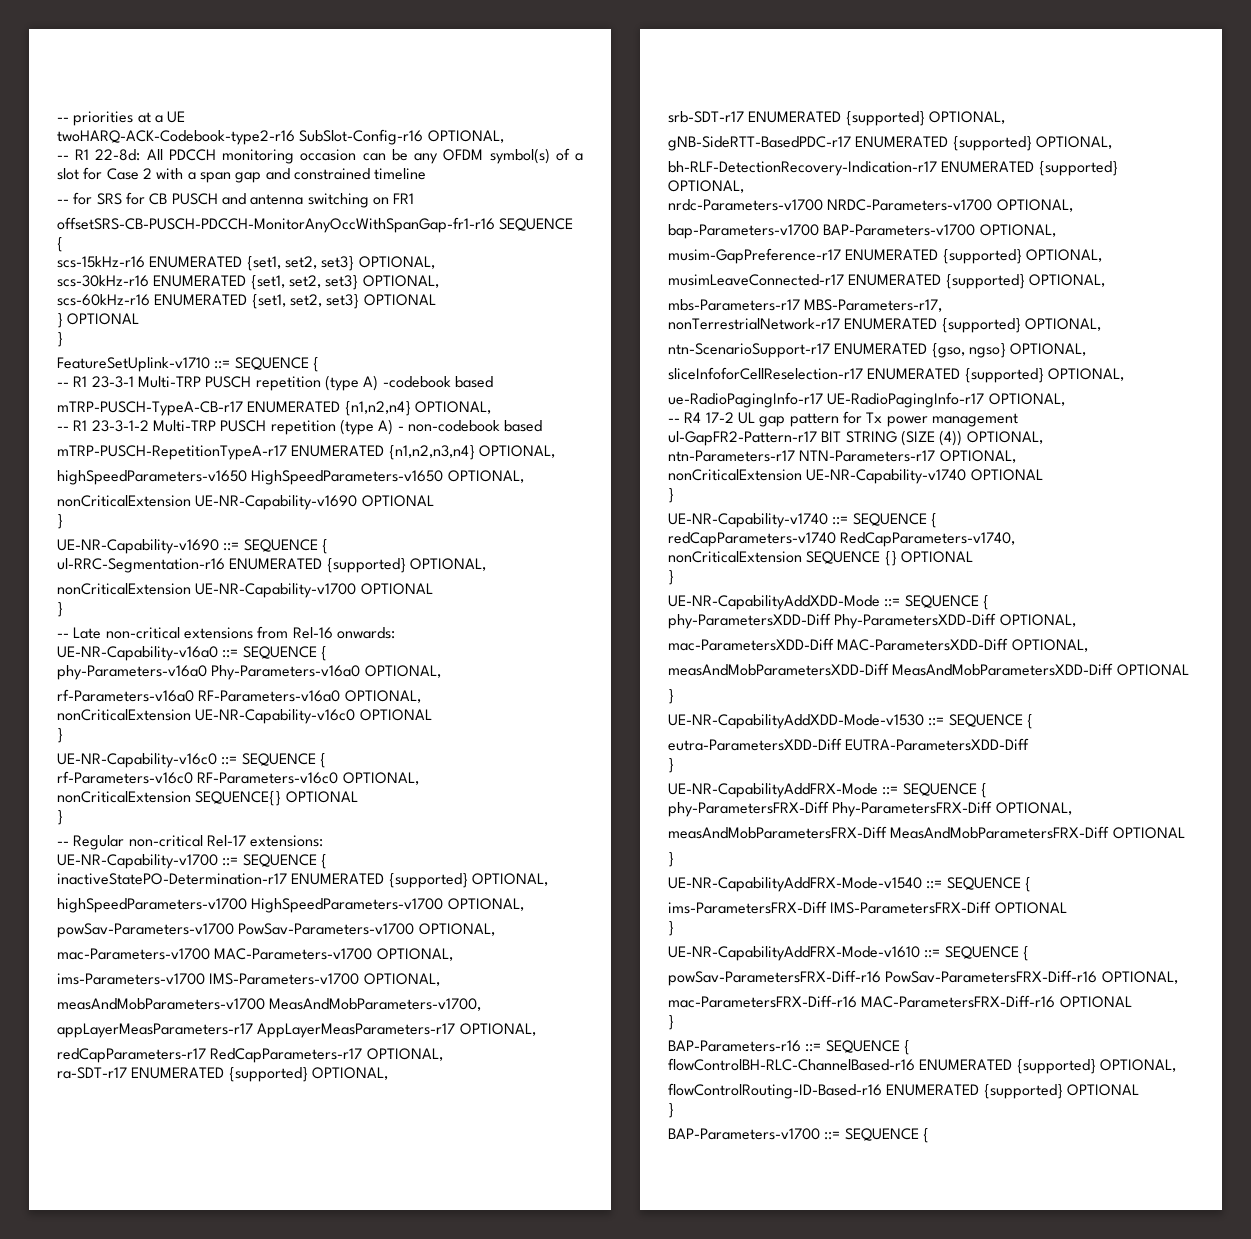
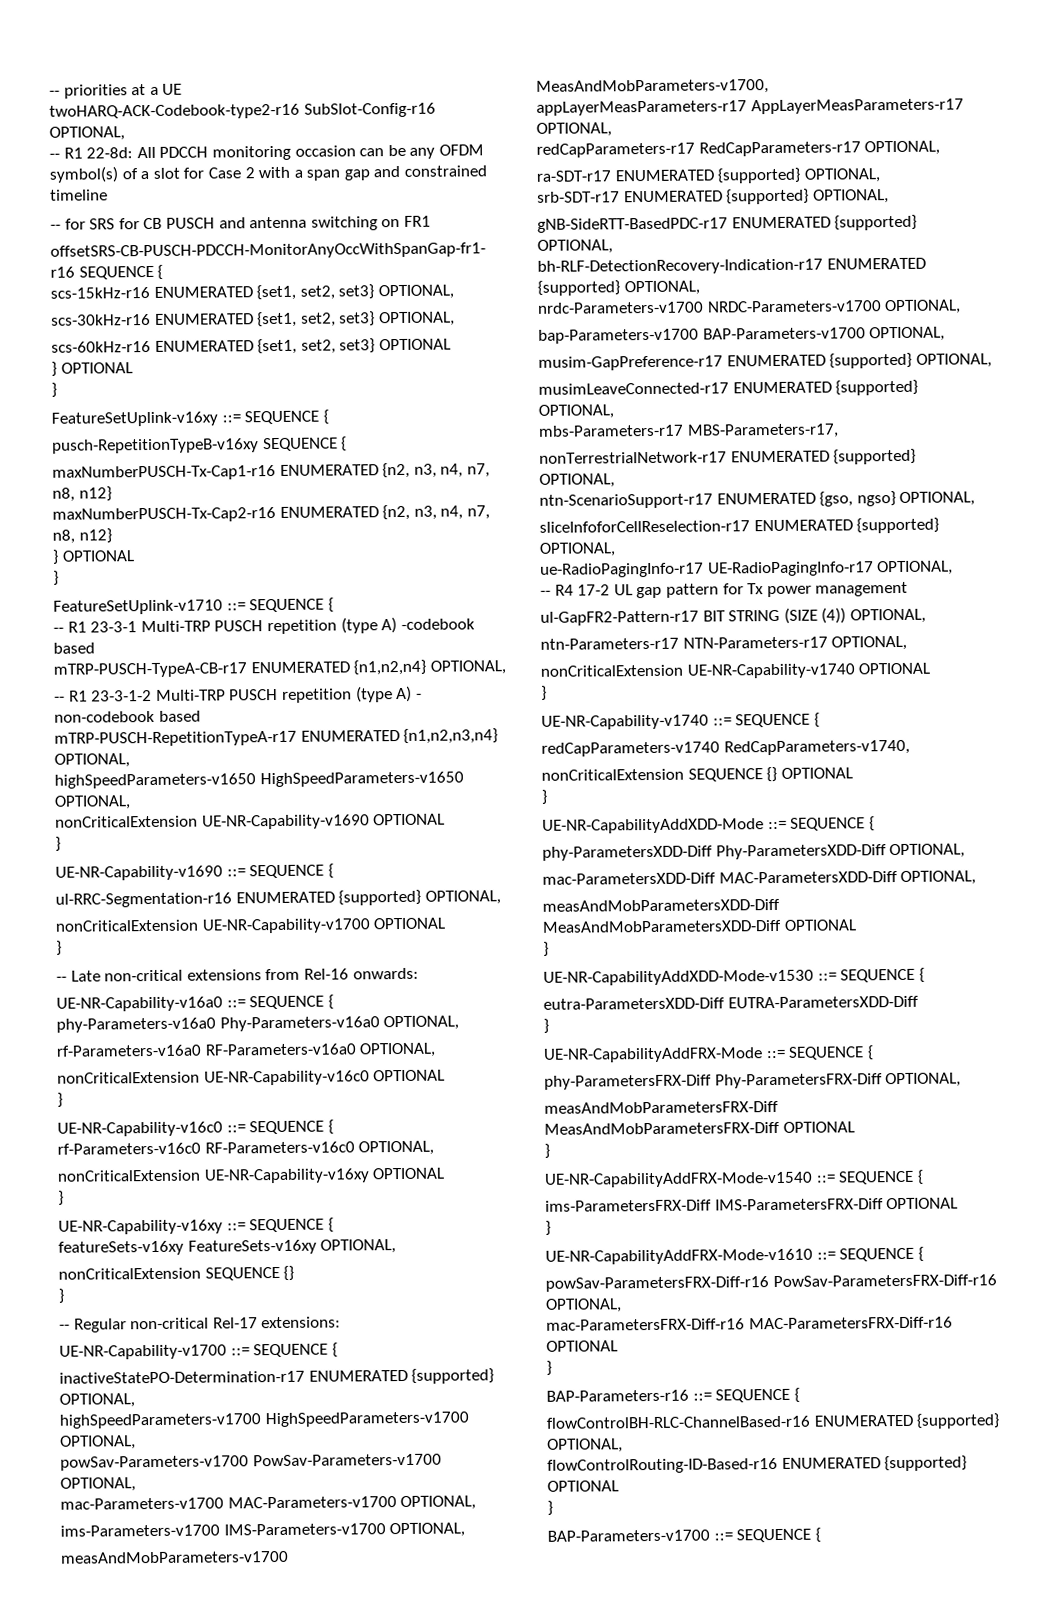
(63, 339) none -> [51,409,329,427] [52,436,348,454] [52,462,490,481] [52,486,112,502] [52,504,490,523] [52,528,112,544] [52,549,135,565] [53,570,59,586] // FeatureSetUplink-v16xy ::= SEQUENCE { // pusch-RepetitionTypeB-v16xy SEQUENCE { // maxNumberPUSCH-Tx-Cap1-r16 ENUMERATED {n2, n3, n4, n7, n8, n12} // maxNumberPUSCH-Tx-Cap2-r16 ENUMERATED {n2, n3, n4, n7, n8, n12} // } OPTIONAL // }
[195,791,358,806] [57,810,63,825] SEQUENCE{} OPTIONAL // } -> [203,1167,445,1184] [58,1190,64,1206] [58,1217,334,1235] [58,1239,397,1256] [58,1265,295,1281] [58,1288,64,1304] UE-NR-Capability-v16xy OPTIONAL // } // UE-NR-Capability-v16xy ::= SEQUENCE { // featureSets-v16xy FeatureSets-v16xy OPTIONAL, // nonCriticalExtension SEQUENCE {} // }

